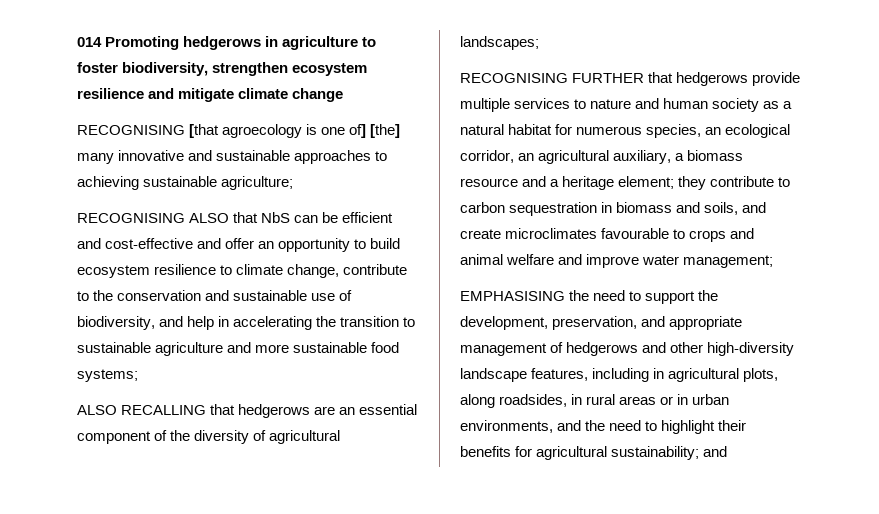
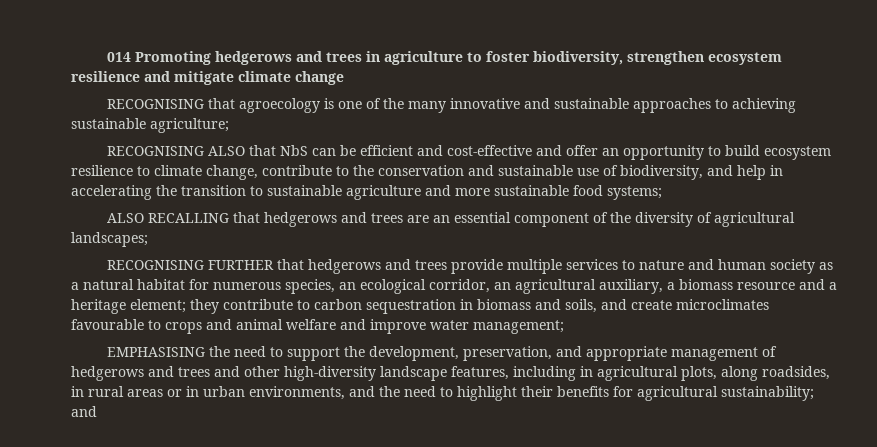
(262, 43) none -> [296,51,363,62] and trees
[189,124,220,138] [that -> [208,98,236,109] that
[349,124,401,138] of] [the] -> [366,98,405,109] of the
(311, 411) none -> [341,212,404,223] and trees
(749, 79) none -> [385,259,448,270] and trees
(667, 347) none -> [178,366,240,377] trees and

